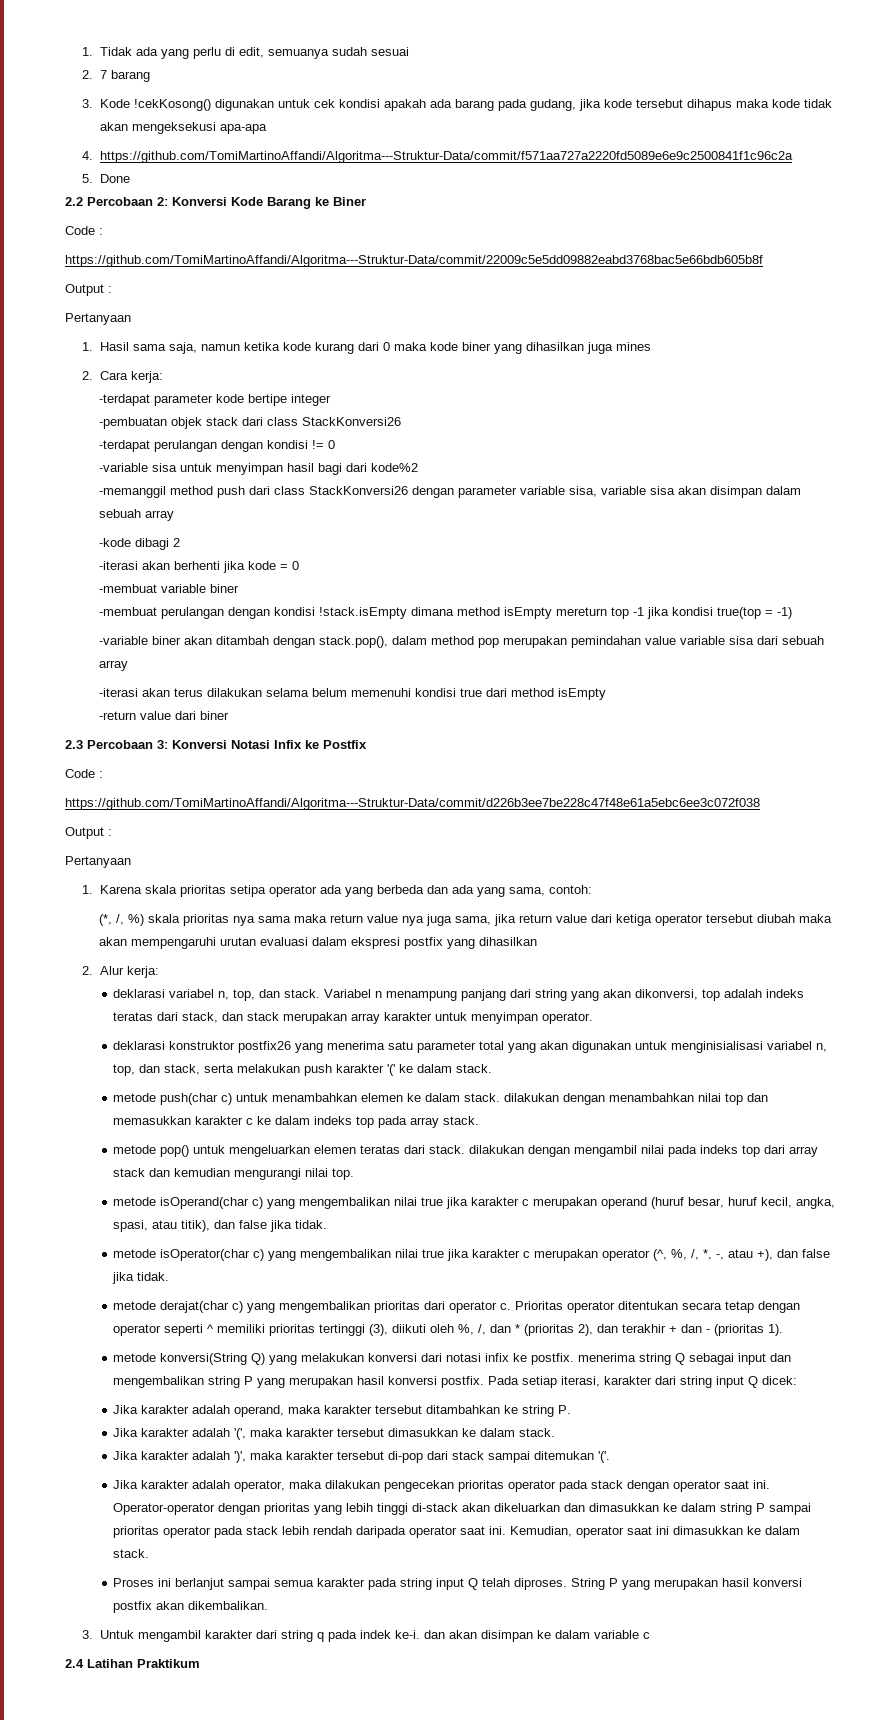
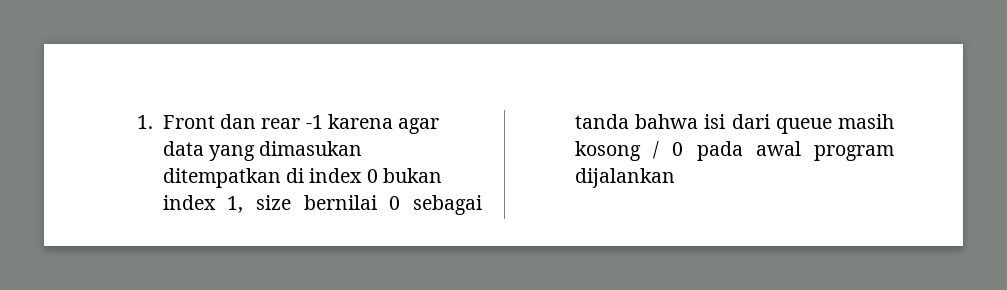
[82,47,409,59] [82,70,150,82] [82,99,832,111] [99,122,267,134] [82,151,793,163] [82,174,130,183] [65,197,366,209] [65,226,103,235] [65,255,763,267] [65,284,112,296] [65,313,131,325] [82,342,651,354] [82,371,163,383] [99,394,332,406] [99,417,402,429] [99,440,336,452] [99,463,419,475] [99,486,802,498] [99,509,175,521] [99,538,181,550] [99,561,300,573] [99,584,240,593] [99,607,793,619] [99,636,825,648] [99,660,129,671] [99,688,607,700] [99,711,230,720] [65,740,367,749] [65,769,103,778] [65,798,760,810] [65,827,112,839] [65,856,131,868] [82,885,592,897] [99,914,833,926] [99,937,538,949] [82,966,159,978] [113,989,805,1001] [113,1012,594,1024] [113,1041,828,1053] [113,1064,493,1076] [113,1093,769,1105] [113,1116,480,1128] [113,1145,819,1157] [113,1168,355,1180] [113,1197,836,1209] [113,1220,328,1232] [113,1249,831,1261] [112,1272,170,1284] [113,1301,801,1313] [113,1324,784,1336] [113,1353,792,1365] [113,1376,798,1388] [113,1405,572,1417] [113,1428,556,1440] [113,1451,611,1463] [113,1480,771,1492] [113,1503,812,1515] [113,1526,801,1538] [113,1549,150,1558] [113,1578,803,1590] [113,1601,269,1613] [82,1630,650,1642] [65,1659,200,1668] 1. Tidak ada yang perlu di edit, semuanya sudah sesuai // 2. 7 barang // 3. Kode !cekKosong() digunakan untuk cek kondisi apakah ada barang pada gudang, jika kode tersebut dihapus maka kode tidak akan mengeksekusi apa-apa // 4. https://github.com/TomiMartinoAffandi/Algoritma---Struktur-Data/commit/f571aa727a2220fd5089e6e9c2500841f1c96c2a // 5. Done // 2.2 Percobaan 2: Konversi Kode Barang ke Biner // Code : // https://github.com/TomiMartinoAffandi/Algoritma---Struktur-Data/commit/22009c5e5dd09882eabd3768bac5e66bdb605b8f // Output : // Pertanyaan // 1. Hasil sama saja, namun ketika kode kurang dari 0 maka kode biner yang dihasilkan juga mines // 2. Cara kerja: // -terdapat parameter kode bertipe integer // -pembuatan objek stack dari class StackKonversi26 // -terdapat perulangan dengan kondisi != 0 // -variable sisa untuk menyimpan hasil bagi dari kode%2 // -memanggil method push dari class StackKonversi26 dengan parameter variable sisa, variable sisa akan disimpan dalam sebuah array // -kode dibagi 2 // -iterasi akan berhenti jika kode = 0 // -membuat variable biner // -membuat perulangan dengan kondisi !stack.isEmpty dimana method isEmpty mereturn top -1 jika kondisi true(top = -1) // -variable biner akan ditambah dengan stack.pop(), dalam method pop merupakan pemindahan value variable sisa dari sebuah array // -iterasi akan terus dilakukan selama belum memenuhi kondisi true dari method isEmpty // -return value dari biner // 2.3 Percobaan 3: Konversi Notasi Infix ke Postfix // Code : // https://github.com/TomiMartinoAffandi/Algoritma---Struktur-Data/commit/d226b3ee7be228c47f48e61a5ebc6ee3c072f038 // Output : // Pertanyaan // 1. Karena skala prioritas setipa operator ada yang berbeda dan ada yang sama, contoh: // (*, /, %) skala prioritas nya sama maka return value nya juga sama, jika return value dari ketiga operator tersebut diubah maka akan mempengaruhi urutan evaluasi dalam ekspresi postfix yang dihasilkan // 2. Alur kerja: // deklarasi variabel n, top, dan stack. Variabel n menampung panjang dari string yang akan dikonversi, top adalah indeks teratas dari stack, dan stack merupakan array karakter untuk menyimpan operator. // deklarasi konstruktor postfix26 yang menerima satu parameter total yang akan digunakan untuk menginisialisasi variabel n, top, dan stack, serta melakukan push karakter '(' ke dalam stack. // metode push(char c) untuk menambahkan elemen ke dalam stack. dilakukan dengan menambahkan nilai top dan memasukkan karakter c ke dalam indeks top pada array stack. // metode pop() untuk mengeluarkan elemen teratas dari stack. dilakukan dengan mengambil nilai pada indeks top dari array stack dan kemudian mengurangi nilai top. // metode isOperand(char c) yang mengembalikan nilai true jika karakter c merupakan operand (huruf besar, huruf kecil, angka, spasi, atau titik), dan false jika tidak. // metode isOperator(char c) yang mengembalikan nilai true jika karakter c merupakan operator (^, %, /, *, -, atau +), dan false jika tidak. // metode derajat(char c) yang mengembalikan prioritas dari operator c. Prioritas operator ditentukan secara tetap dengan operator seperti ^ memiliki prioritas tertinggi (3), diikuti oleh %, /, dan * (prioritas 2), dan terakhir + dan - (prioritas 1). // metode konversi(String Q) yang melakukan konversi dari notasi infix ke postfix. menerima string Q sebagai input dan mengembalikan string P yang merupakan hasil konversi postfix. Pada setiap iterasi, karakter dari string input Q dicek: // Jika karakter adalah operand, maka karakter tersebut ditambahkan ke string P. // Jika karakter adalah '(', maka karakter tersebut dimasukkan ke dalam stack. // Jika karakter adalah ')', maka karakter tersebut di-pop dari stack sampai ditemukan '('. // Jika karakter adalah operator, maka dilakukan pengecekan prioritas operator pada stack dengan operator saat ini. Operator-operator dengan prioritas yang lebih tinggi di-stack akan dikeluarkan dan dimasukkan ke dalam string P sampai prioritas operator pada stack lebih rendah daripada operator saat ini. Kemudian, operator saat ini dimasukkan ke dalam stack. // Proses ini berlanjut sampai semua karakter pada string input Q telah diproses. String P yang merupakan hasil konversi postfix akan dikembalikan. // 3. Untuk mengambil karakter dari string q pada indek ke-i. dan akan disimpan ke dalam variable c // 2.4 Latihan Praktikum -> [137,114,440,134] [162,141,363,161] [162,168,442,188] [162,195,482,215] [574,114,894,134] [574,141,894,161] [574,168,675,188] 1. Front dan rear -1 karena agar data yang dimasukan ditempatkan di index 0 bukan index 1, size bernilai 0 sebagai tanda bahwa isi dari queue masih kosong / 0 pada awal program dijalankan

